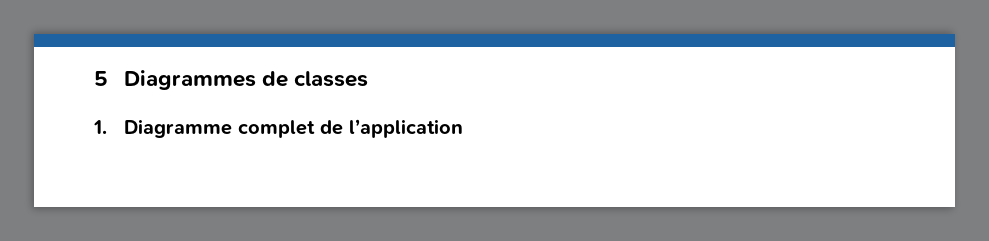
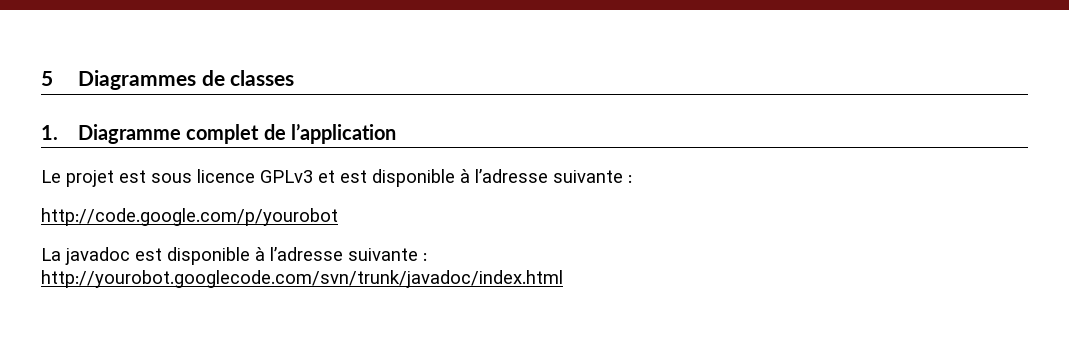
(463, 128) none -> [41,169,632,187] [41,208,338,226] [41,247,427,265] [41,270,563,288] // Le projet est sous licence GPLv3 et est disponible à l’adresse suivante : // http://code.google.com/p/yourobot // La javadoc est disponible à l’adresse suivante : // http://yourobot.googlecode.com/svn/trunk/javadoc/index.html

